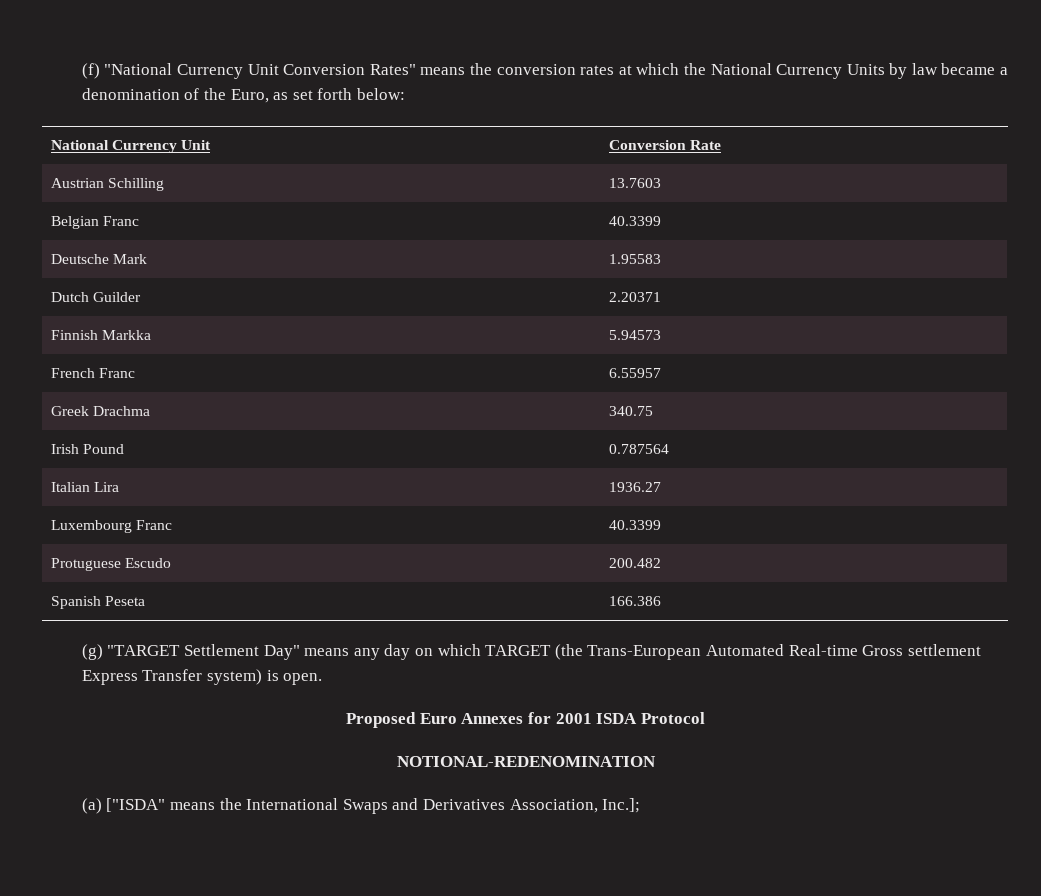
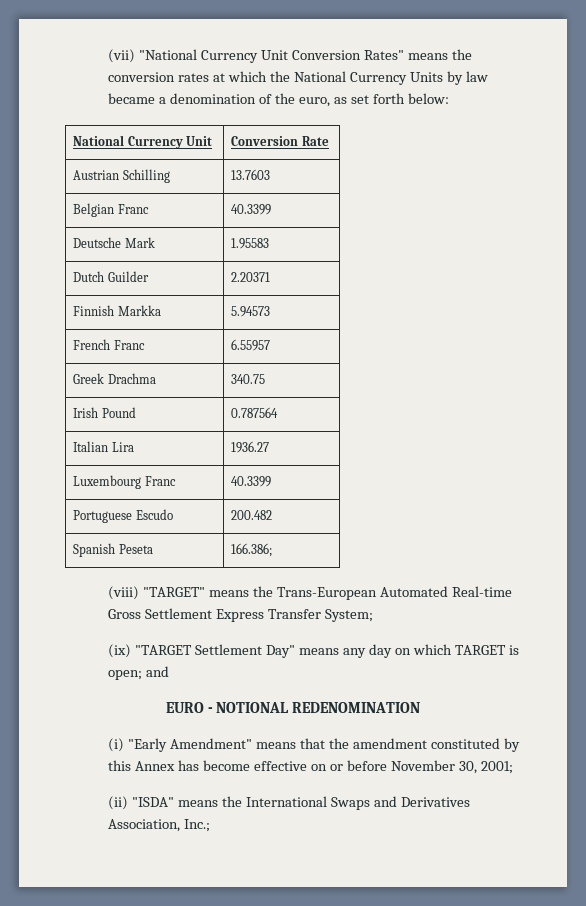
[81,63,100,79] (f) -> [108,49,136,63] (vii)
[230,89,269,103] Euro, -> [298,97,330,107] euro,
[50,558,121,571] Protuguese -> [73,510,133,523] Portuguese
[608,596,661,606] [81,644,103,660] 166.386 // (g) -> [231,543,273,557] [108,586,512,600] [108,608,374,622] [108,644,132,658] 166.386; // (viii) "TARGET" means the Trans-European Automated Real-time Gross Settlement Express Transfer System; // (ix)
[554,644,981,660] [81,669,323,685] [346,712,705,728] [396,756,656,767] [81,798,166,814] (the Trans-European Automated Real-time Gross settlement Express Transfer system) is open. // Proposed Euro Annexes for 2001 ISDA Protocol // NOTIONAL-REDENOMINATION // (a) ["ISDA" -> [508,645,519,655] [108,666,170,680] [165,702,421,713] [108,738,520,752] [108,760,513,774] [108,796,175,810] is open; and // EURO - NOTIONAL REDENOMINATION // (i) "Early Amendment" means that the amendment constituted by this Annex has become effective on or before November 30, 2001; // (ii) "ISDA"
[602,798,641,813] Inc.]; -> [184,819,211,832] Inc.;

